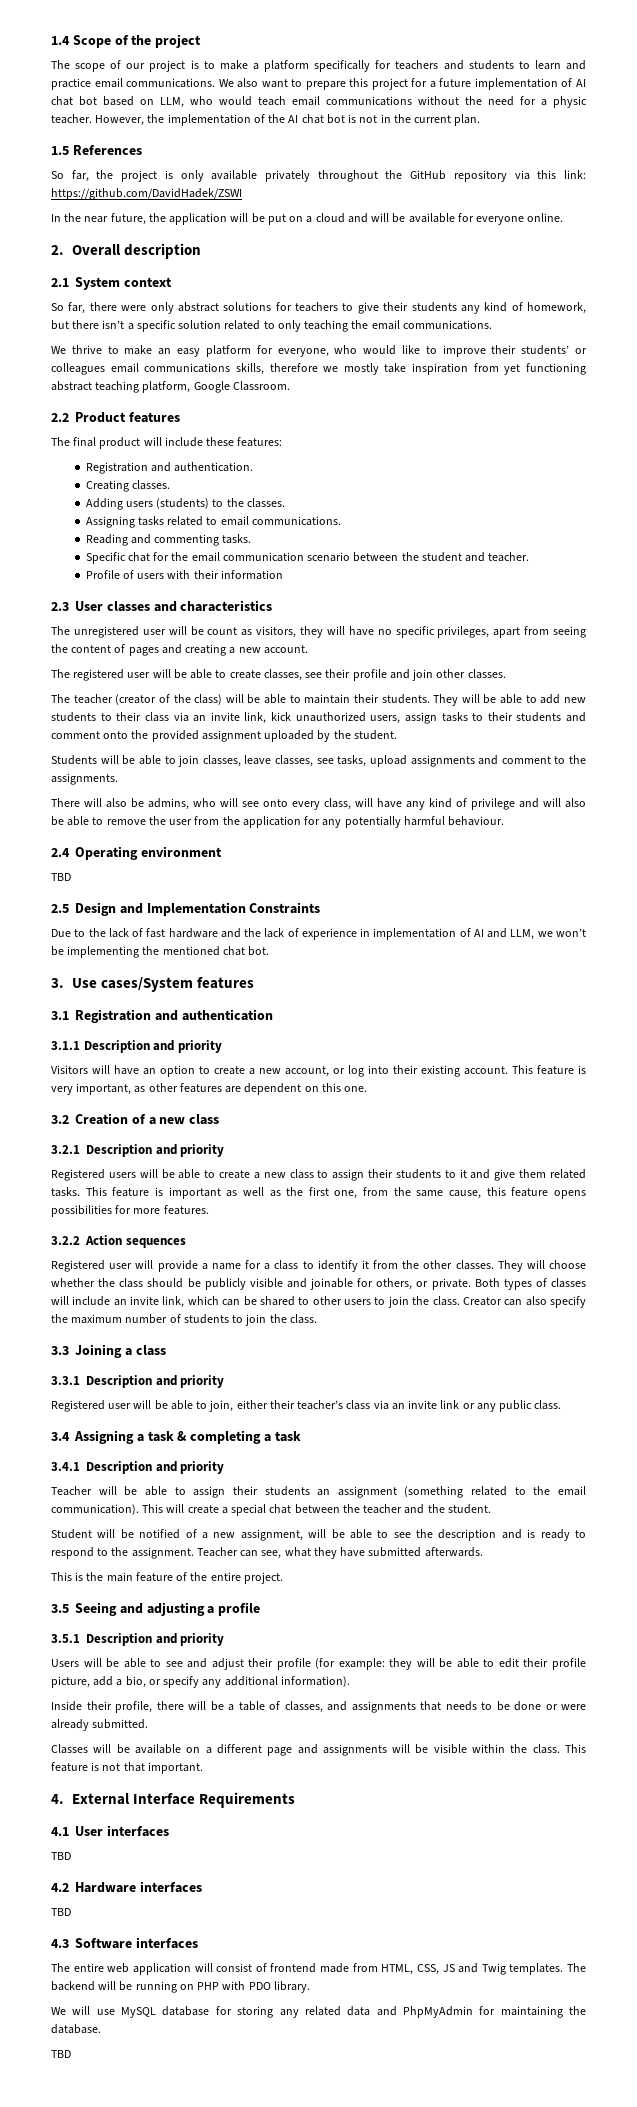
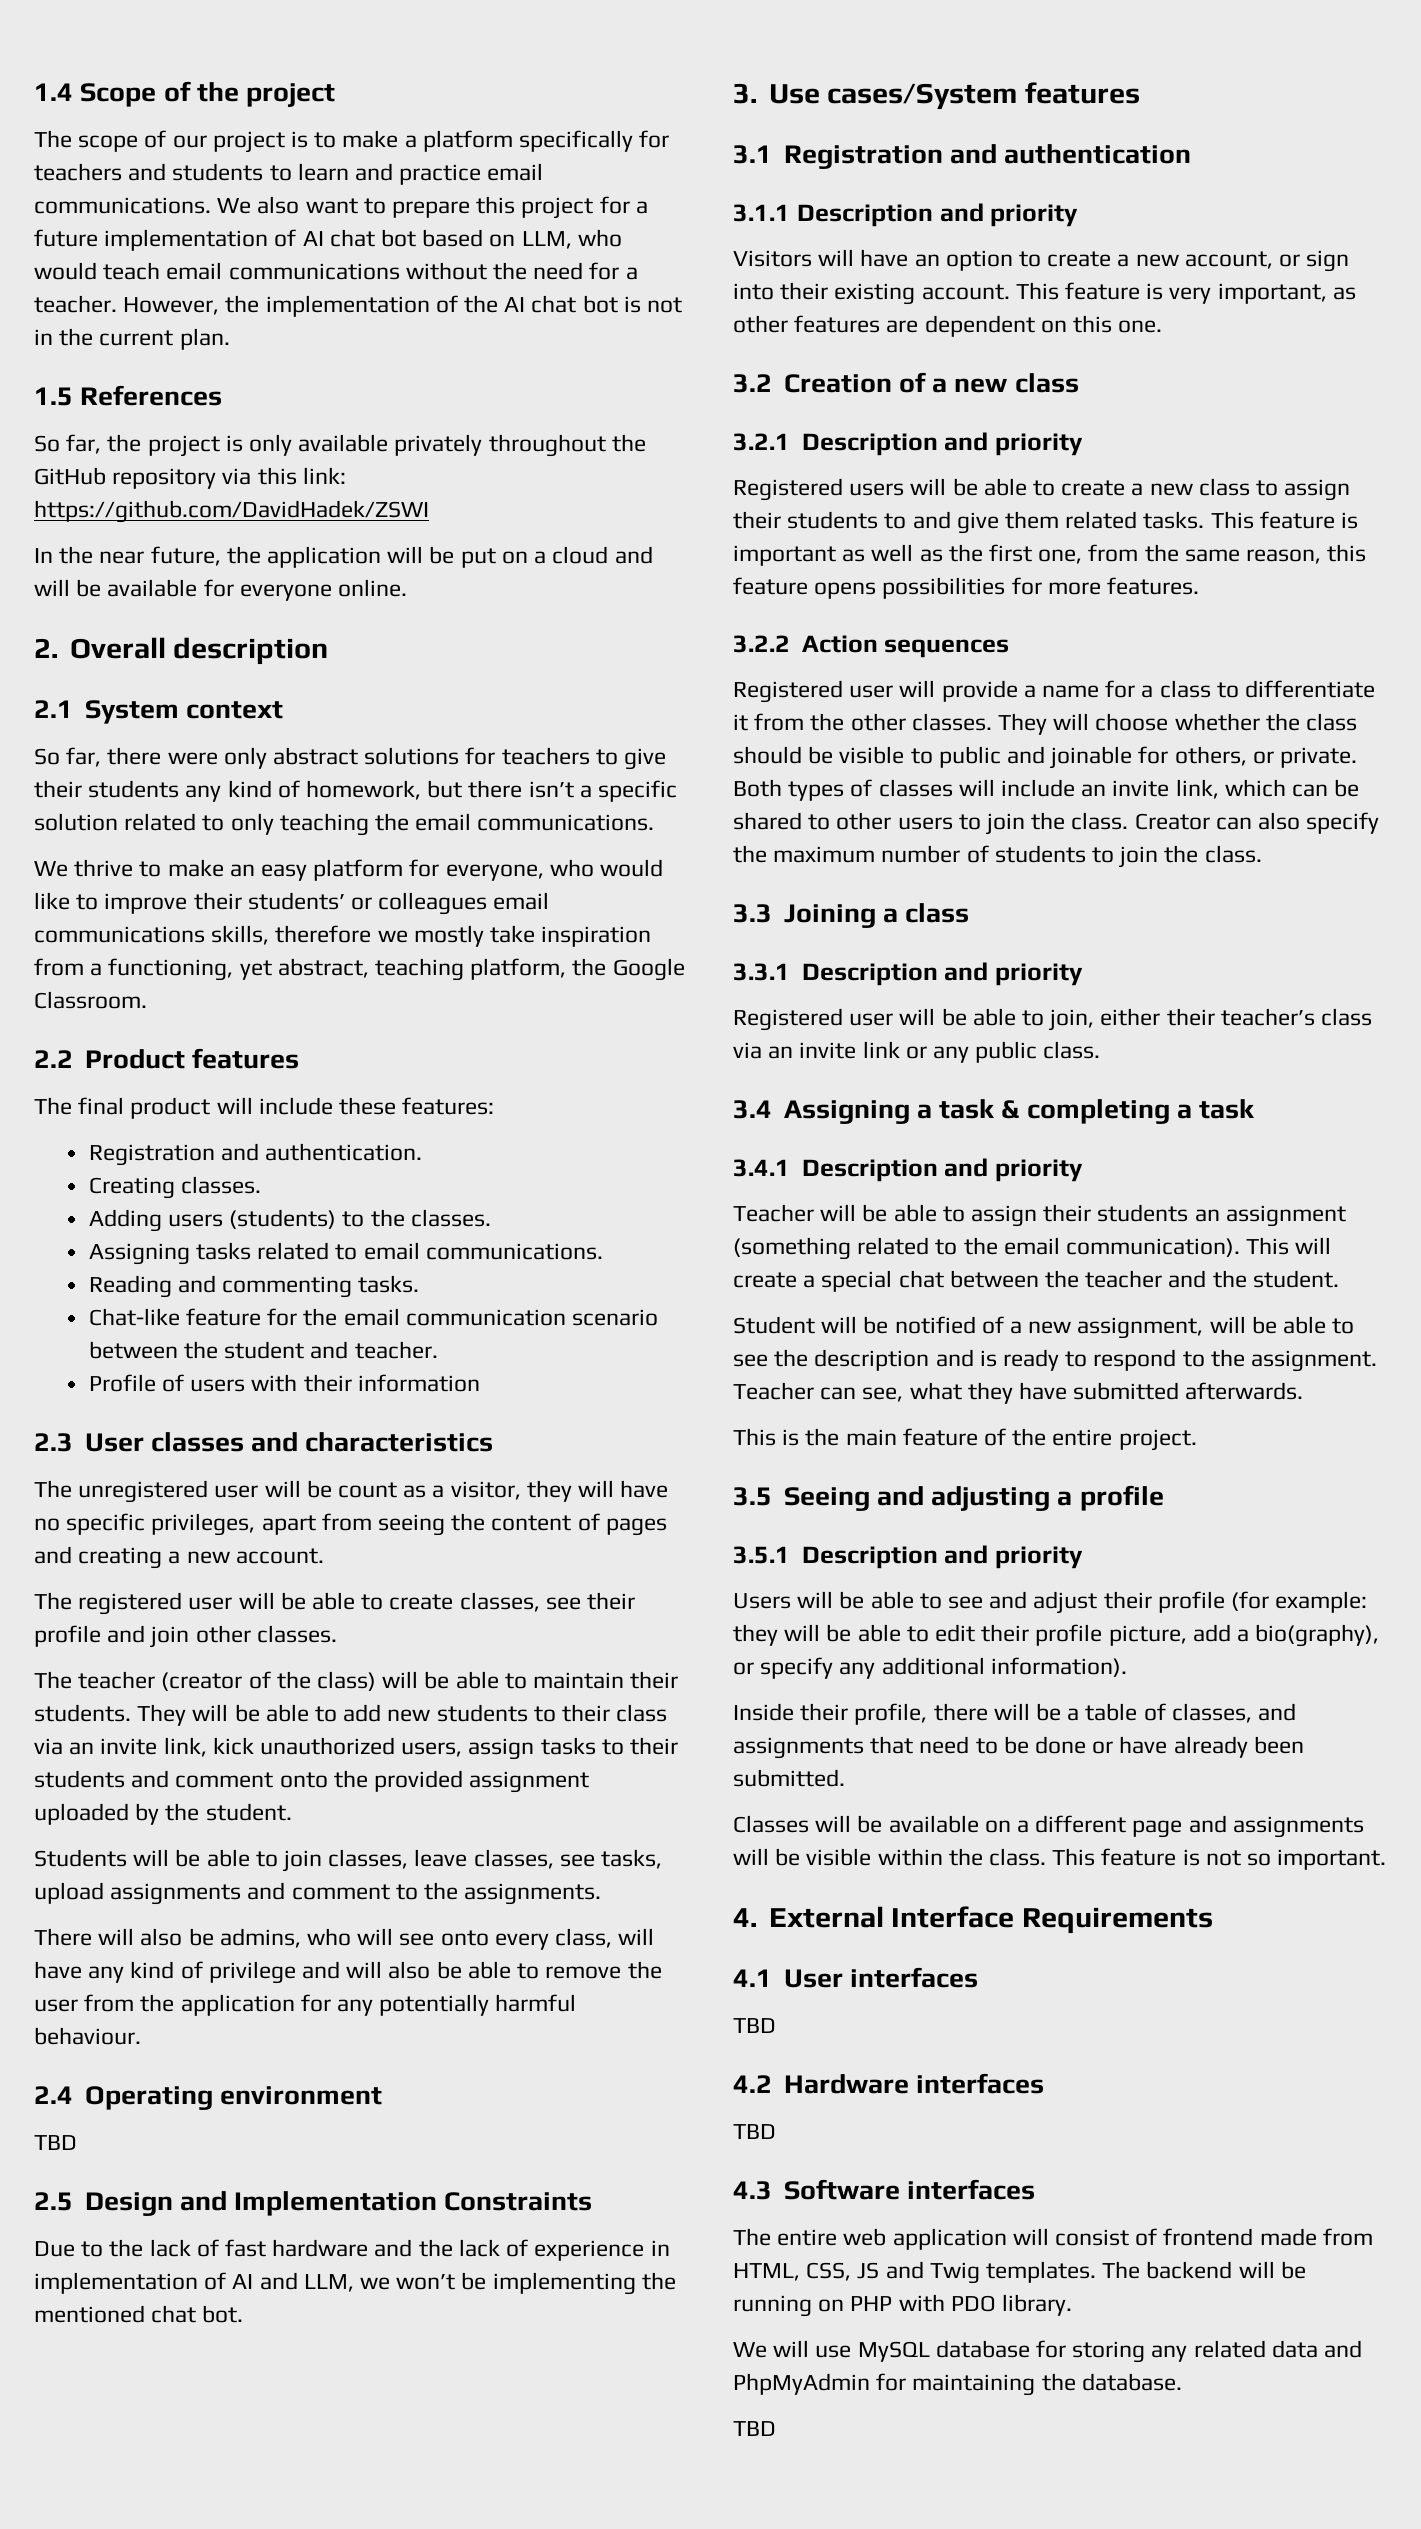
[553,96,587,108] physic -> (638, 273) none
[504,363,586,375] [51,381,92,391] yet functioning abstract -> [90,958,369,981] a functioning, yet abstract,
(191, 387) none -> [572,958,607,976] the
[85,552,150,564] Specific chat -> [88,1308,261,1326] Chat-like feature
[256,626,297,638] visitors, -> [432,1481,521,1500] a visitor,
[348,1065,364,1077] log -> [1306,250,1350,272] sign
[459,1169,467,1178] it -> (907, 521) none
[449,1190,482,1199] cause, -> [1246,549,1322,564] reason,
[317,1260,358,1272] identify -> [1245,680,1376,698] differentiate
[204,1278,283,1290] publicly visible -> [839,746,1001,768] visible to public
[125,1676,146,1688] bio, -> [1255,1624,1380,1647] bio(graphy),
[445,1701,477,1711] needs -> [919,1736,970,1754] need
[561,1704,586,1710] [51,1719,89,1731] were already -> [1119,1736,1304,1758] have already been
[123,1762,145,1772] that -> [1247,1853,1272,1866] so

